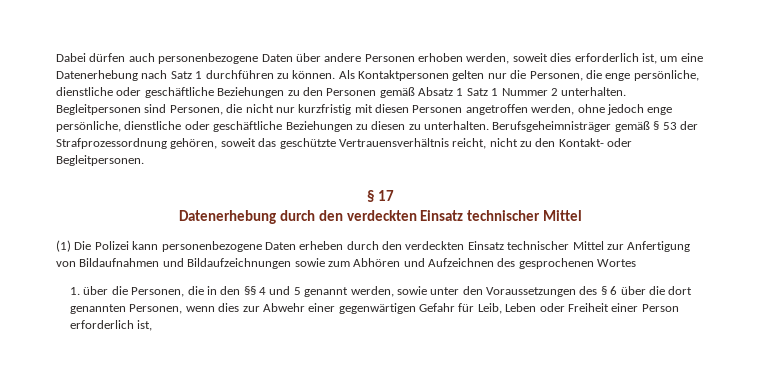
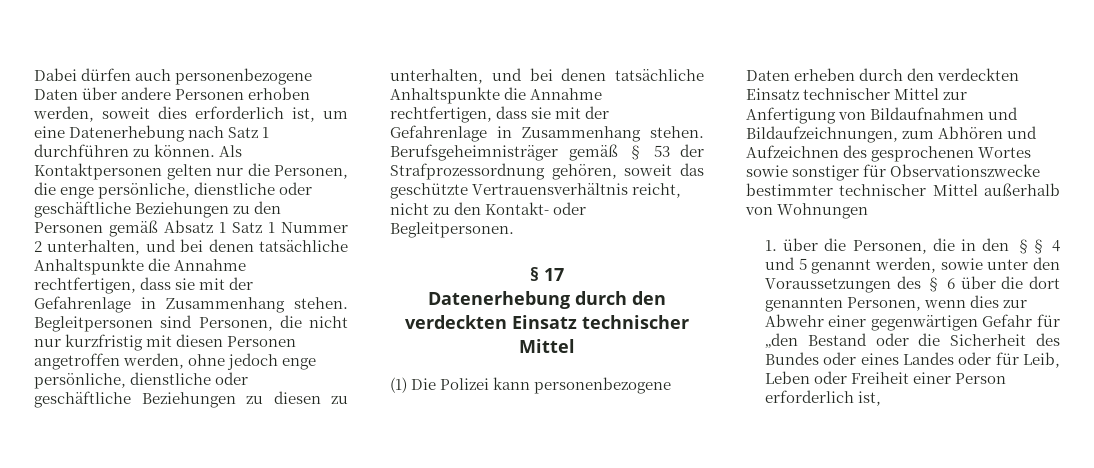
[561,87,627,96] unterhalten. -> [47,239,348,255] [34,258,247,275] [34,277,254,294] [34,296,348,313] unterhalten, und bei denen tatsächliche Anhaltspunkte die Annahme rechtfertigen, dass sie mit der Gefahrenlage in Zusammenhang stehen.
[424,121,489,130] unterhalten. -> [390,68,704,84] [390,87,603,104] [390,106,610,123] [390,125,704,142] unterhalten, und bei denen tatsächliche Anhaltspunkte die Annahme rechtfertigen, dass sie mit der Gefahrenlage in Zusammenhang stehen.
[187,258,325,269] Bildaufzeichnungen sowie -> [746,126,898,143] Bildaufzeichnungen,
(637, 263) none -> [746,164,1041,181] [746,183,1060,196] [745,203,869,219] sowie sonstiger für Observationszwecke bestimmter technischer Mittel außerhalb von Wohnungen
(475, 307) none -> [764,333,1060,348] [764,352,1019,365] „den Bestand oder die Sicherheit des Bundes oder eines Landes oder für

